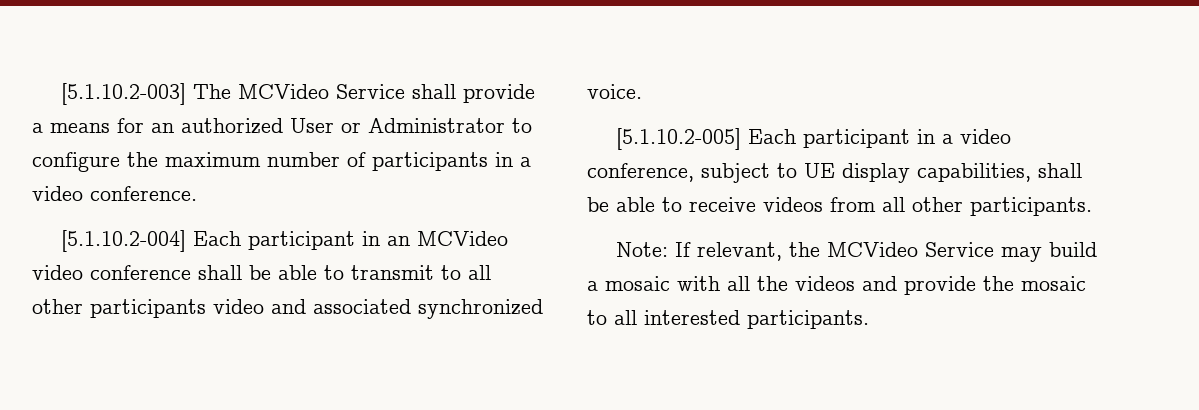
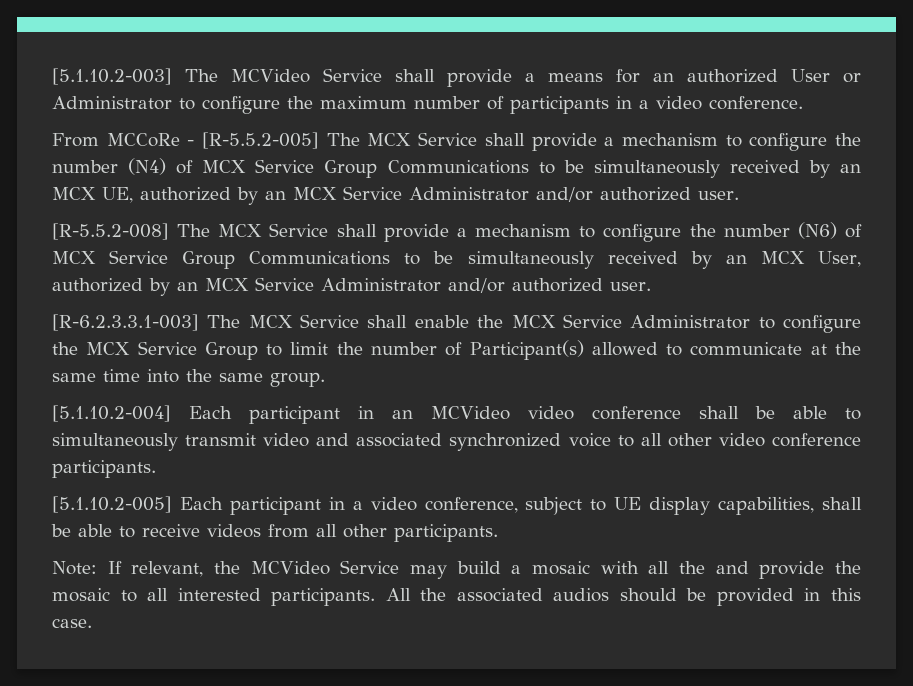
(197, 193) none -> [52,132,862,151] [52,158,862,178] [52,186,739,205] [52,222,863,242] [52,250,862,269] [52,277,651,296] [52,314,862,333] [52,340,862,360] [52,369,325,387] // From MCCoRe - [R-5.5.2-005] The MCX Service shall provide a mechanism to configure the number (N4) of MCX Service Group Communications to be simultaneously received by an MCX UE, authorized by an MCX Service Administrator and/or authorized user. // [R-5.5.2-008] The MCX Service shall provide a mechanism to configure the number (N6) of MCX Service Group Communications to be simultaneously received by an MCX User, authorized by an MCX Service Administrator and/or authorized user. // [R-6.2.3.3.1-003] The MCX Service shall enable the MCX Service Administrator to configure the MCX Service Group to limit the number of Participant(s) allowed to communicate at the same time into the same group.
[351,265,491,280] [32,299,543,319] [587,84,642,99] transmit to all other participants video and associated synchronized voice. -> [52,433,862,451] [52,460,156,478] simultaneously transmit video and associated synchronized voice to all other video conference participants.
[795,276,855,291] videos -> (705, 567) none
(869, 319) none -> [385,588,862,606] [52,618,92,628] All the associated audios should be provided in this case.

